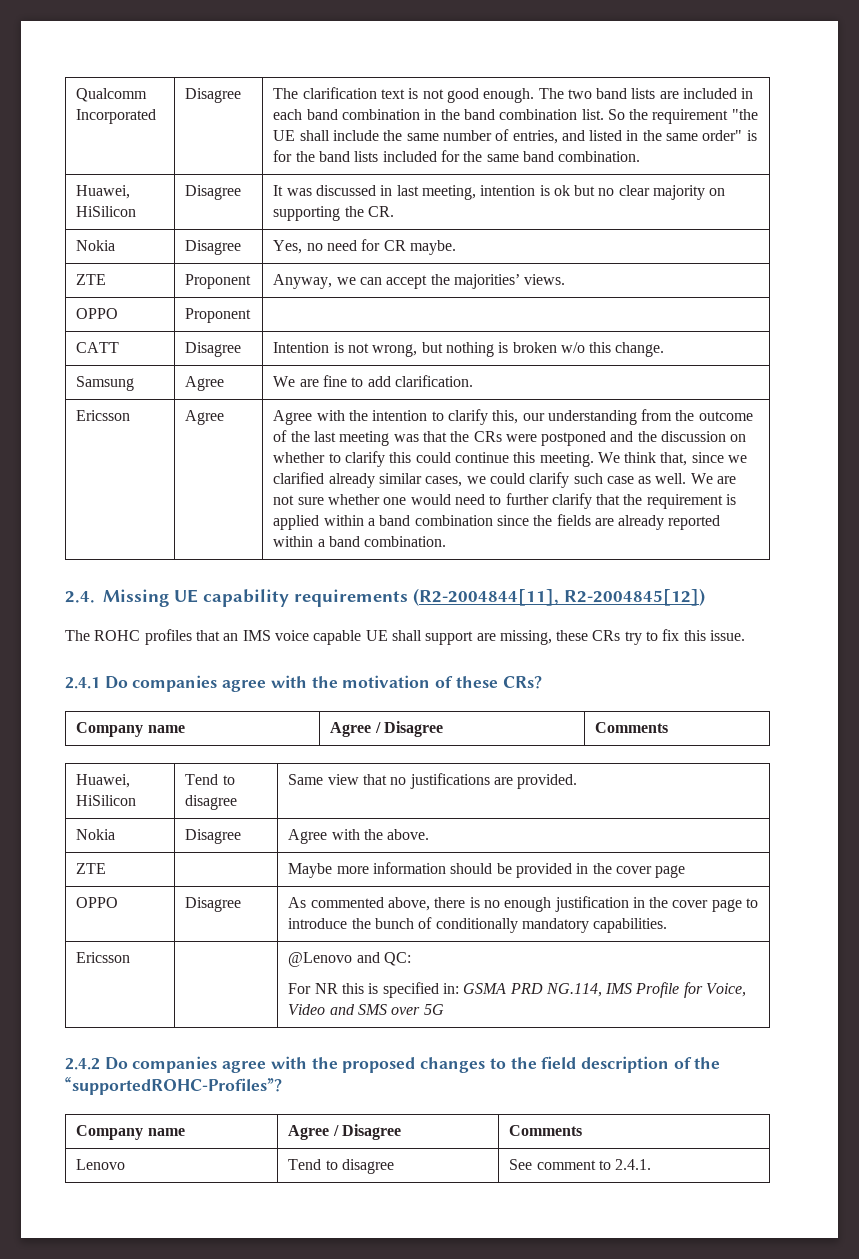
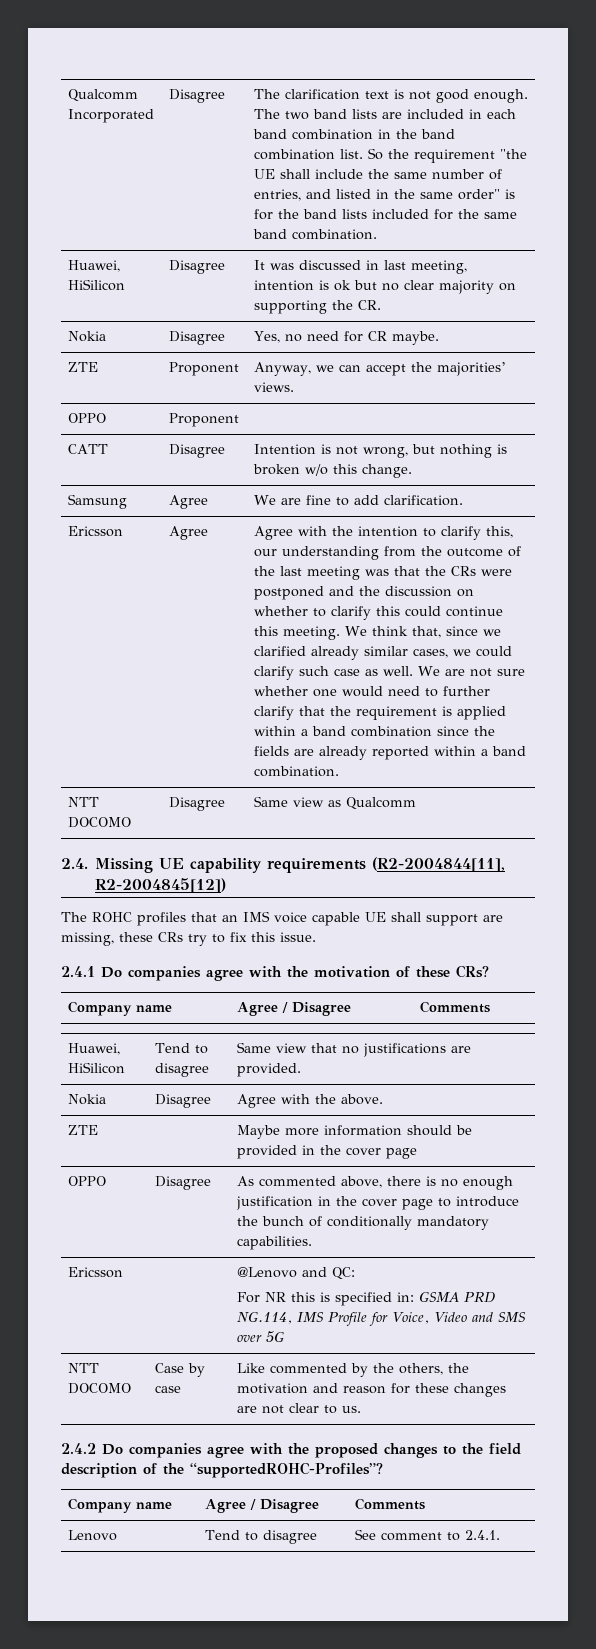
(447, 541) none -> [67,797,99,807] [67,817,131,828] [168,797,225,811] [253,796,416,810] // NTT DOCOMO | Disagree | Same view as Qualcomm
(444, 1009) none -> [67,1363,99,1373] [67,1383,131,1394] [154,1363,205,1377] [154,1385,181,1393] [236,1363,469,1377] [236,1383,506,1397] [236,1403,361,1414] // NTT DOCOMO | Case by case | Like commented by the others, the motivation and reason for these changes are not clear to us.

